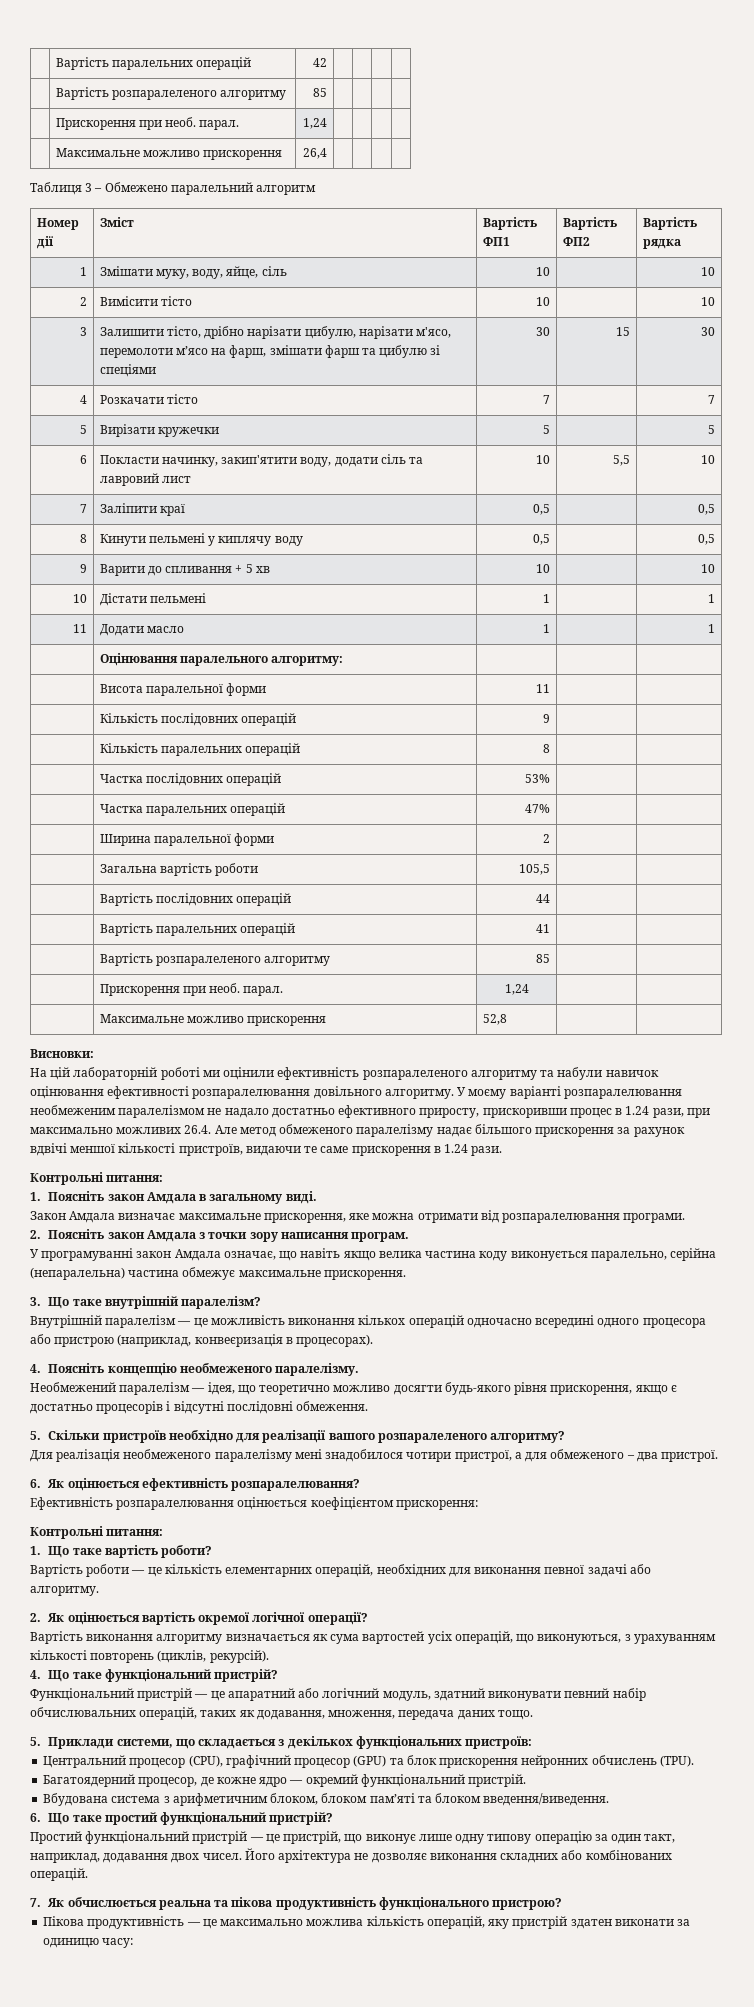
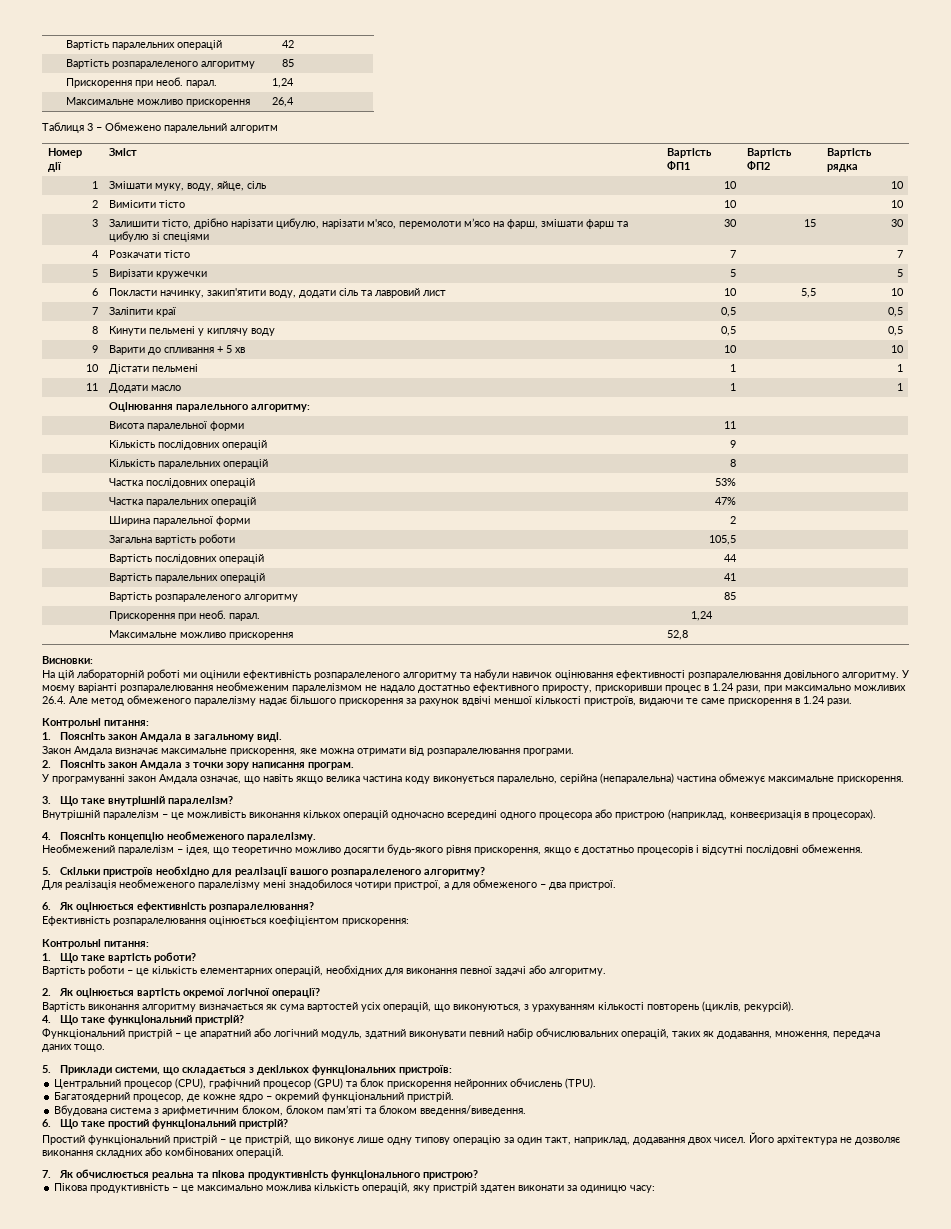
[177,1321,192,1325] — -> [162,814,168,818] –
[191,1388,206,1392] — -> [177,849,183,853] –
[131,1570,146,1574] — -> [127,970,133,974] –
[194,1694,209,1698] — -> [175,1033,181,1037] –
[289,1780,304,1784] — -> [266,1096,273,1100] –
[249,1837,264,1841] — -> [220,1139,226,1143] –
[186,1922,201,1926] — -> [172,1187,179,1191] –

